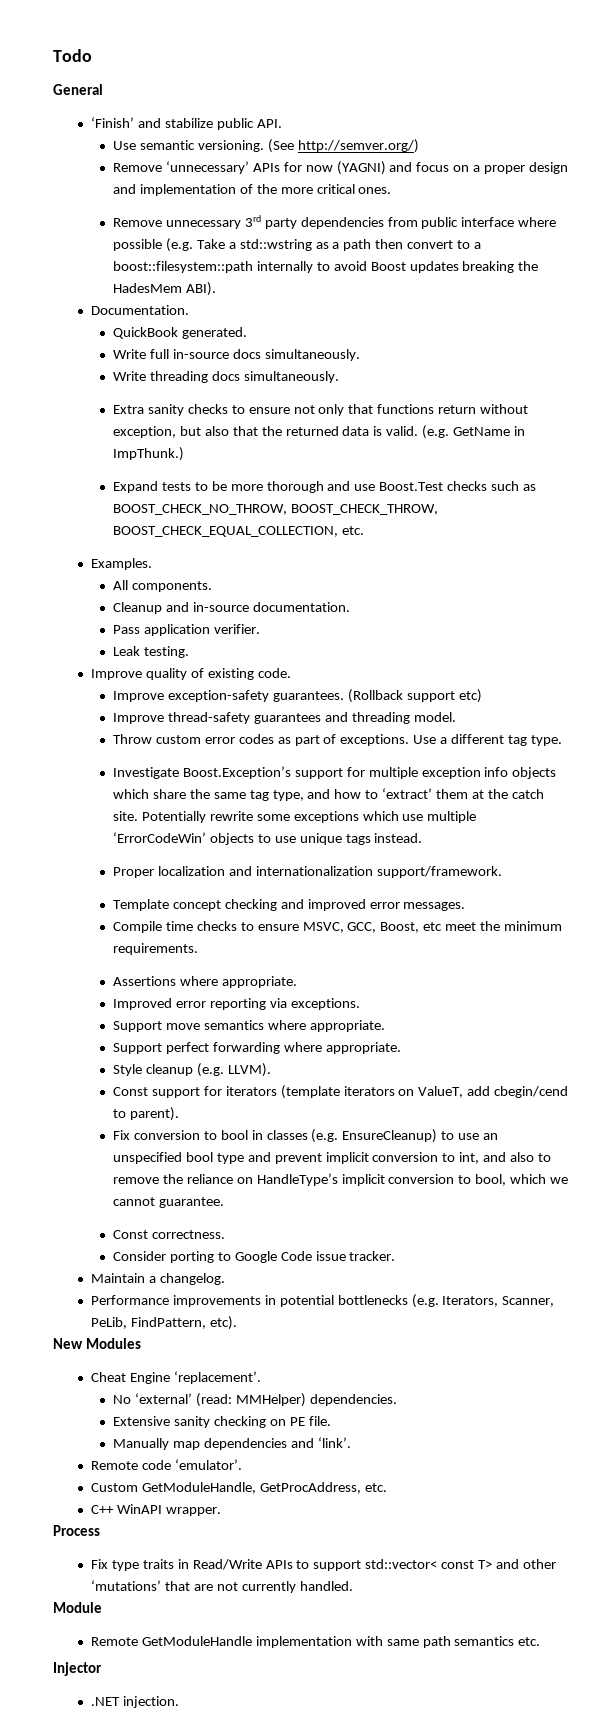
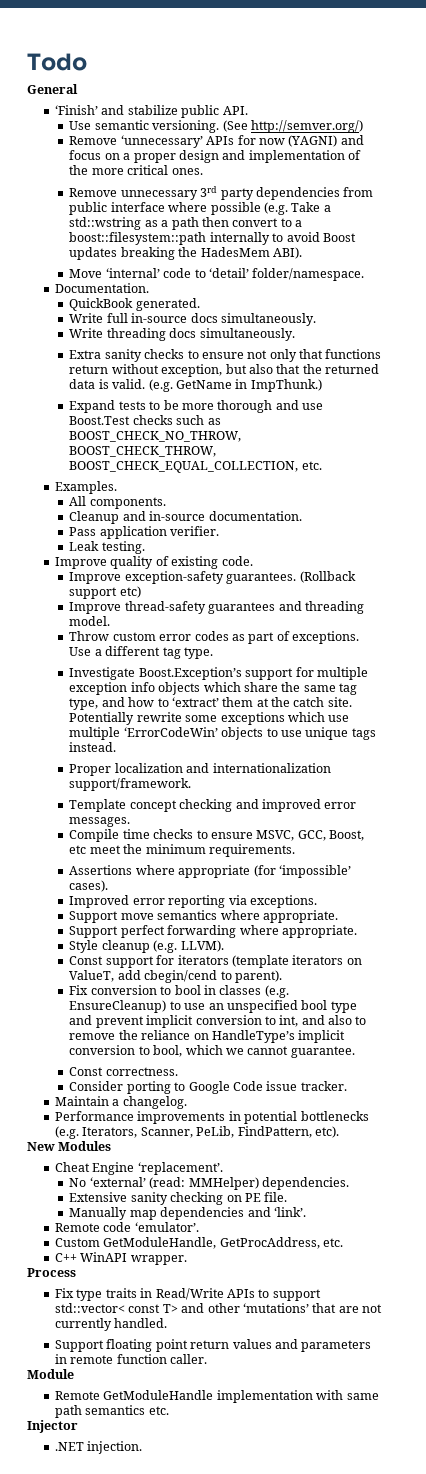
(216, 289) none -> [69,268,365,281] // Move ‘internal’ code to ‘detail’ folder/namespace.
[221,976,297,988] appropriate. -> [178,865,351,878] [69,880,109,892] appropriate (for ‘impossible’ cases).
(353, 1586) none -> [55,1339,372,1352] [55,1354,208,1364] // Support floating point return values and parameters in remote function caller.

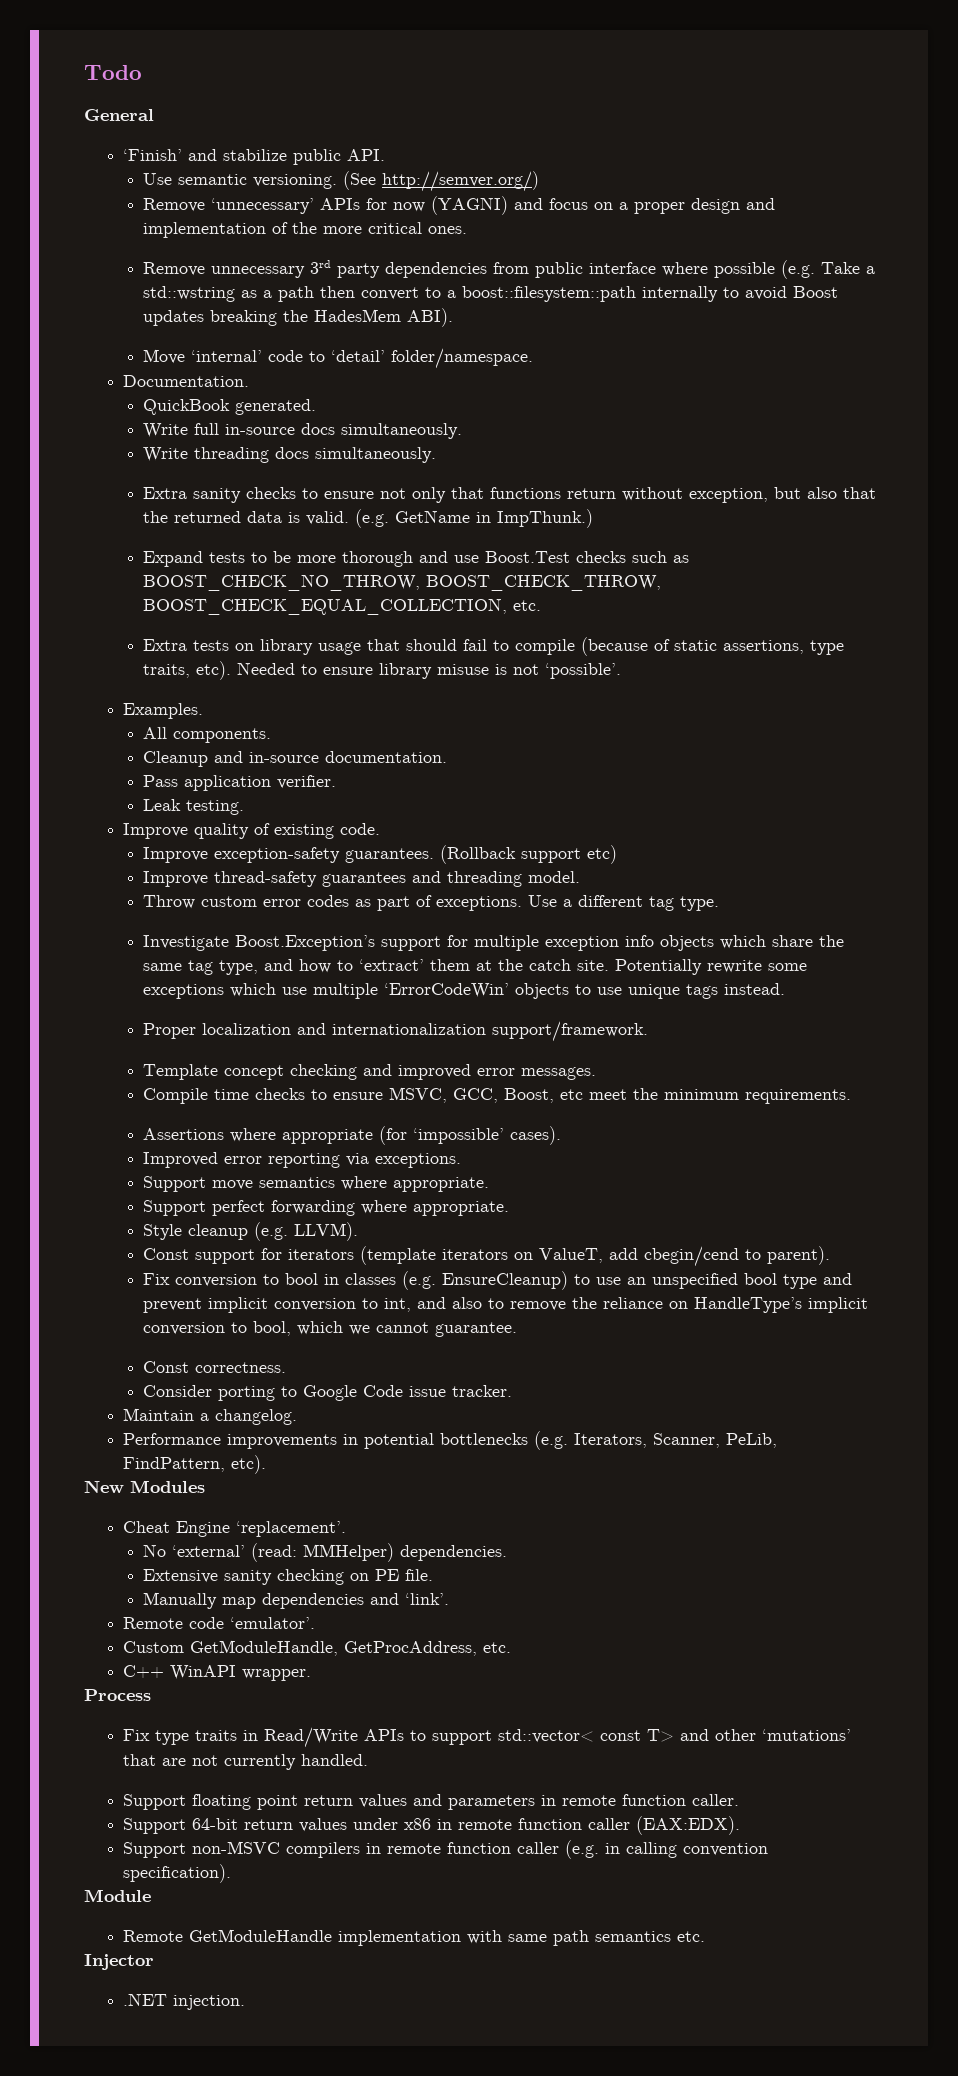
(322, 465) none -> [143,637,845,656] [143,661,622,680] // Extra tests on library usage that should fail to compile (because of static assertions, type traits, etc). Needed to ensure library misuse is not ‘possible’.
(208, 1359) none -> [123,1816,741,1835] [123,1840,769,1859] [123,1864,232,1883] // Support 64-bit return values under x86 in remote function caller (EAX:EDX). // Support non-MSVC compilers in remote function caller (e.g. in calling convention specification).

